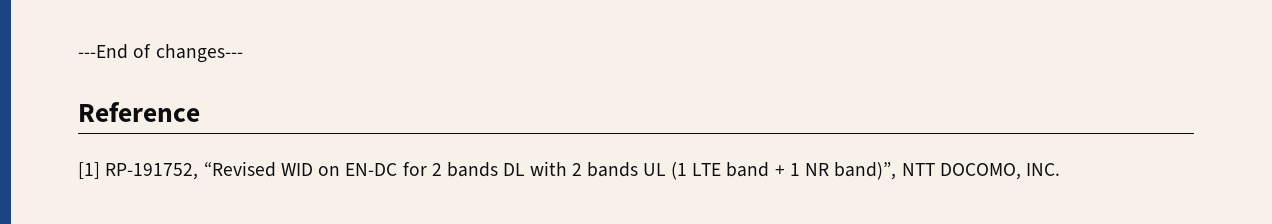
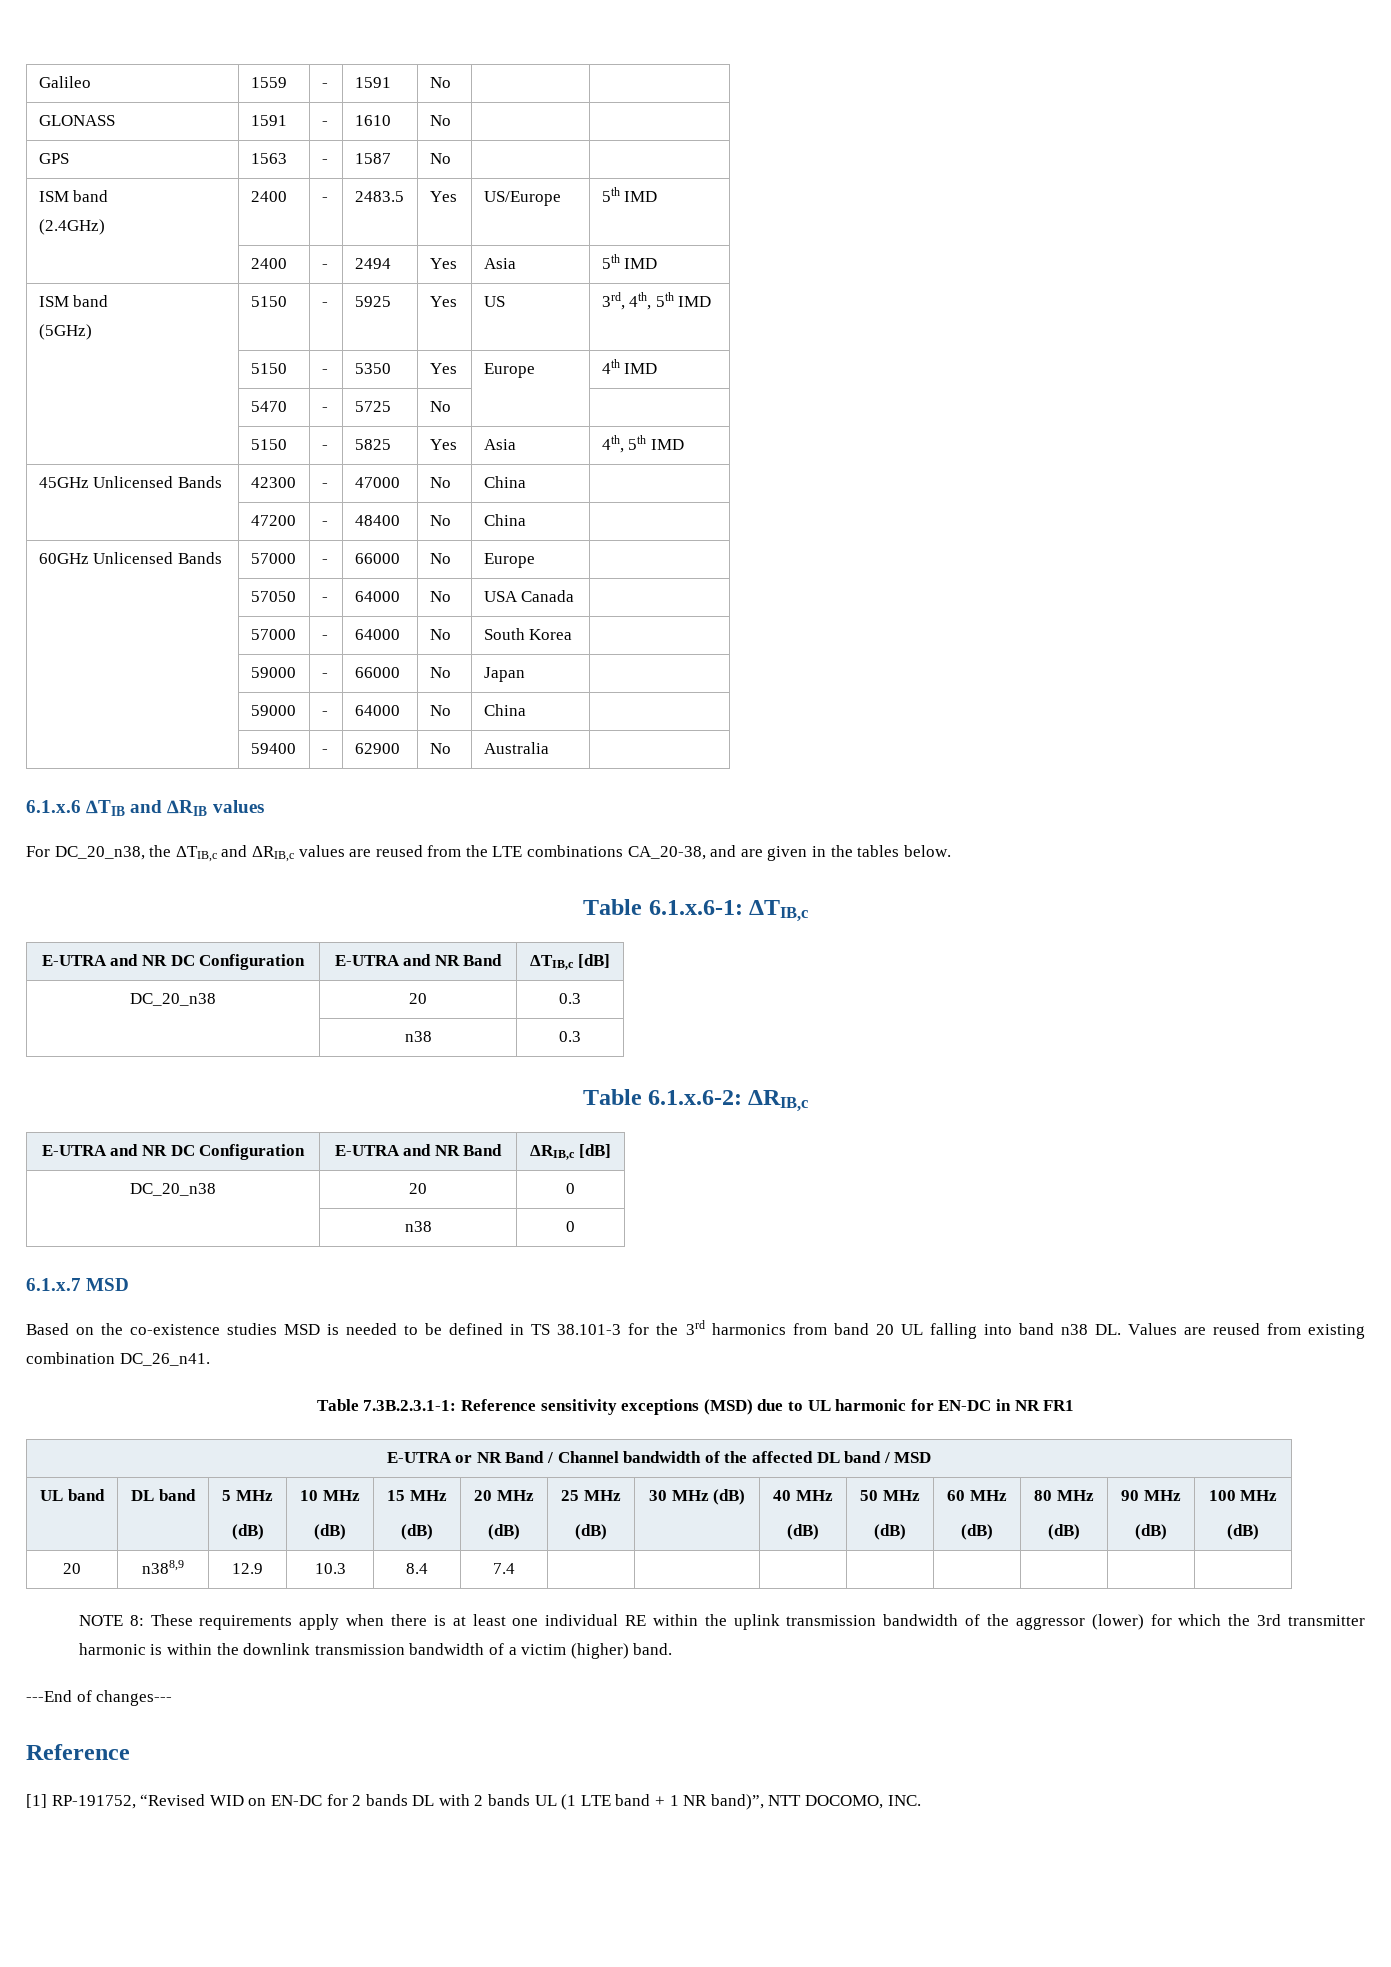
(78, 51) none -> [38,76,91,88] [250,77,287,88] [321,83,328,88] [354,77,391,88] [429,77,451,88] [38,115,115,126] [250,115,287,126] [321,121,328,126] [354,115,391,126] [429,115,451,126] [38,153,69,164] [250,153,287,164] [321,159,328,164] [354,153,391,164] [429,153,451,164] [38,190,109,202] [38,219,105,235] [250,191,287,202] [321,197,328,202] [354,191,404,202] [429,191,457,202] [483,191,561,206] [601,187,658,202] [250,258,287,269] [321,264,328,269] [354,258,391,269] [429,258,457,269] [483,258,516,269] [601,254,658,269] [38,295,109,307] [38,324,92,340] [250,296,287,307] [321,302,328,307] [354,296,391,307] [429,296,457,307] [483,296,505,307] [601,292,712,310] [250,363,287,374] [321,369,328,374] [354,363,391,374] [429,363,457,374] [483,363,535,378] [601,359,658,374] [250,401,287,412] [321,407,328,412] [354,401,391,412] [429,401,451,412] [250,439,287,450] [321,445,328,450] [354,439,391,450] [429,439,457,450] [483,439,516,450] [601,435,684,453] [38,476,222,488] [250,477,296,488] [321,483,328,488] [354,477,400,488] [429,477,451,488] [483,476,526,488] [250,515,296,526] [321,521,328,526] [354,515,400,526] [429,515,451,526] [483,514,526,526] [38,552,222,564] [250,553,296,564] [321,559,328,564] [354,553,400,564] [429,553,451,564] [483,553,535,568] [250,591,296,602] [321,597,328,602] [354,591,400,602] [429,591,451,602] [483,590,575,602] [250,629,296,640] [321,635,328,640] [354,629,400,640] [429,629,451,640] [483,628,573,640] [250,667,296,678] [321,673,328,678] [354,667,400,678] [429,667,451,678] [483,667,525,682] [250,705,296,716] [321,711,328,716] [354,705,400,716] [429,705,451,716] [483,704,526,716] [250,743,296,754] [321,749,328,754] [354,743,400,754] [429,743,451,754] [483,742,549,754] [26,800,264,816] [26,845,951,862] [583,899,808,922] [41,954,306,970] [334,954,503,966] [530,954,610,970] [130,993,216,1006] [409,993,427,1004] [559,993,581,1004] [404,1031,432,1042] [559,1031,581,1042] [582,1089,809,1112] [41,1144,306,1160] [334,1144,503,1156] [530,1144,611,1160] [130,1183,216,1196] [409,1183,427,1194] [566,1183,575,1194] [404,1221,432,1232] [566,1221,575,1232] [26,1278,130,1291] [26,1320,1365,1339] [26,1352,210,1366] [316,1399,1075,1415] [386,1451,932,1463] [40,1489,105,1501] [131,1489,196,1501] [222,1490,273,1501] [231,1524,264,1540] [300,1490,360,1501] [314,1524,346,1540] [387,1490,447,1501] [401,1524,433,1540] [474,1490,534,1501] [488,1524,520,1540] [561,1490,621,1501] [575,1524,607,1540] [648,1489,746,1505] [773,1490,833,1501] [787,1524,819,1540] [860,1490,920,1501] [874,1524,906,1540] [947,1490,1007,1501] [961,1524,993,1540] [1034,1490,1094,1501] [1048,1524,1080,1540] [1121,1490,1181,1501] [1135,1524,1167,1540] [1208,1490,1278,1501] [1227,1524,1259,1540] [63,1563,81,1574] [142,1560,184,1574] [232,1563,263,1574] [314,1563,346,1574] [406,1563,428,1574] [493,1563,515,1574] [78,1614,1365,1630] [78,1643,673,1659] Galileo | 1559 | - | 1591 | No | | // GLONASS | 1591 | - | 1610 | No | | // GPS | 1563 | - | 1587 | No | | // ISM band // (2.4GHz) | 2400 | - | 2483.5 | Yes | US/Europe | 5th IMD // | 2400 | - | 2494 | Yes | Asia | 5th IMD // ISM band // (5GHz) | 5150 | - | 5925 | Yes | US | 3rd, 4th, 5th IMD // | 5150 | - | 5350 | Yes | Europe | 4th IMD // | 5470 | - | 5725 | No | | // | 5150 | - | 5825 | Yes | Asia | 4th, 5th IMD // 45GHz Unlicensed Bands | 42300 | - | 47000 | No | China | // | 47200 | - | 48400 | No | China | // 60GHz Unlicensed Bands | 57000 | - | 66000 | No | Europe | // | 57050 | - | 64000 | No | USA Canada | // | 57000 | - | 64000 | No | South Korea | // | 59000 | - | 66000 | No | Japan | // | 59000 | - | 64000 | No | China | // | 59400 | - | 62900 | No | Australia | // 6.1.x.6 ∆TIB and ∆RIB values // For DC_20_n38, the ΔTIB,c and ΔRIB,c values are reused from the LTE combinations CA_20-38, and are given in the tables below. // Table 6.1.x.6-1: ΔTIB,c // E-UTRA and NR DC Configuration | E-UTRA and NR Band | ΔTIB,c [dB] // DC_20_n38 | 20 | 0.3 // | n38 | 0.3 // Table 6.1.x.6-2: ΔRIB,c // E-UTRA and NR DC Configuration | E-UTRA and NR Band | ΔRIB,c [dB] // DC_20_n38 | 20 | 0 // | n38 | 0 // 6.1.x.7 MSD // Based on the co-existence studies MSD is needed to be defined in TS 38.101-3 for the 3rd harmonics from band 20 UL falling into band n38 DL. Values are reused from existing combination DC_26_n41. // Table 7.3B.2.3.1-1: Reference sensitivity exceptions (MSD) due to UL harmonic for EN-DC in NR FR1 // E-UTRA or NR Band / Channel bandwidth of the affected DL band / MSD // UL band | DL band | 5 MHz // (dB) | 10 MHz // (dB) | 15 MHz // (dB) | 20 MHz // (dB) | 25 MHz // (dB) | 30 MHz (dB) | 40 MHz // (dB) | 50 MHz // (dB) | 60 MHz // (dB) | 80 MHz // (dB) | 90 MHz // (dB) | 100 MHz // (dB) // 20 | n388,9 | 12.9 | 10.3 | 8.4 | 7.4 | | | | | | | | // NOTE 8: These requirements apply when there is at least one individual RE within the uplink transmission bandwidth of the aggressor (lower) for which the 3rd transmitter harmonic is within the downlink transmission bandwidth of a victim (higher) band. //

